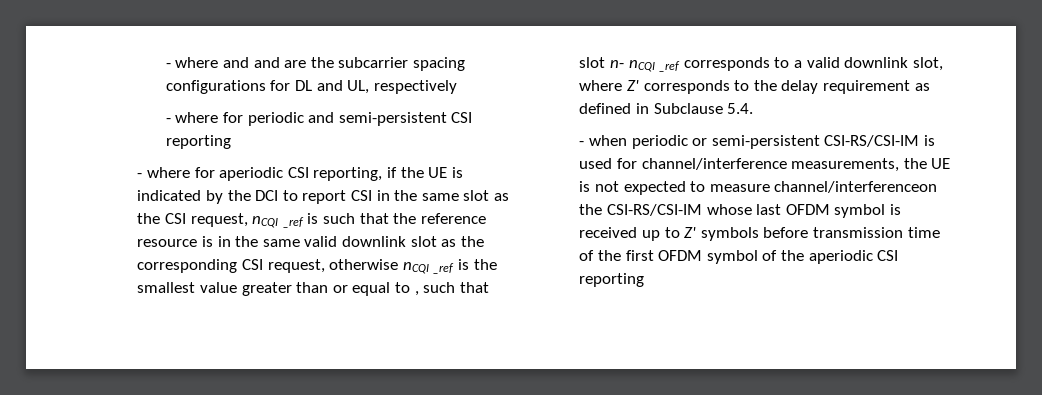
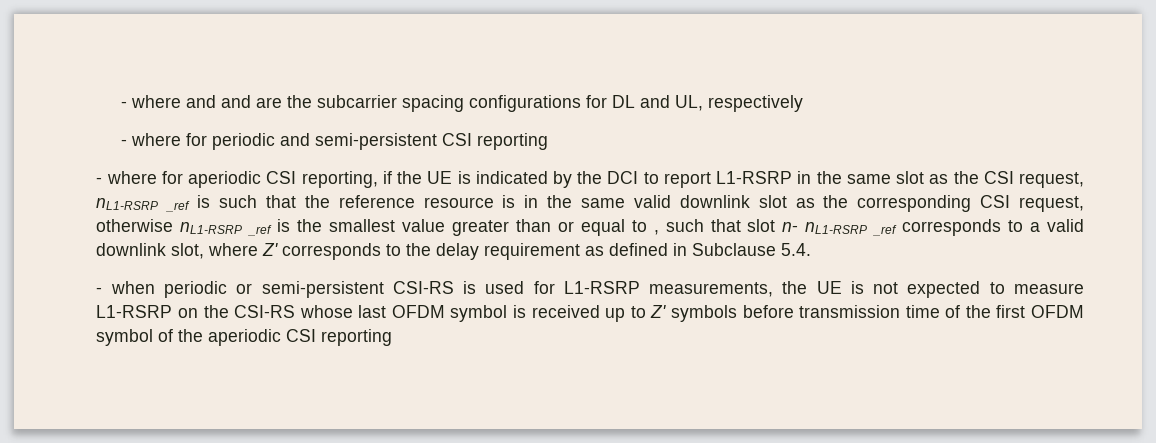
[350,190,372,201] CSI -> [716,171,793,184] L1-RSRP
[252,216,279,228] nCQI -> [96,198,159,210] nL1-RSRP
[402,262,429,274] nCQI -> [180,222,243,234] nL1-RSRP
[628,60,655,72] nCQI -> [805,222,868,234] nL1-RSRP
[824,135,920,147] CSI-RS/CSI-IM -> [392,281,454,294] CSI-RS
[641,158,787,170] channel/interference -> [563,281,640,294] L1-RSRP
[774,181,938,193] [579,204,702,216] channel/interferenceon the CSI-RS/CSI-IM -> [96,305,296,318] L1-RSRP on the CSI-RS

